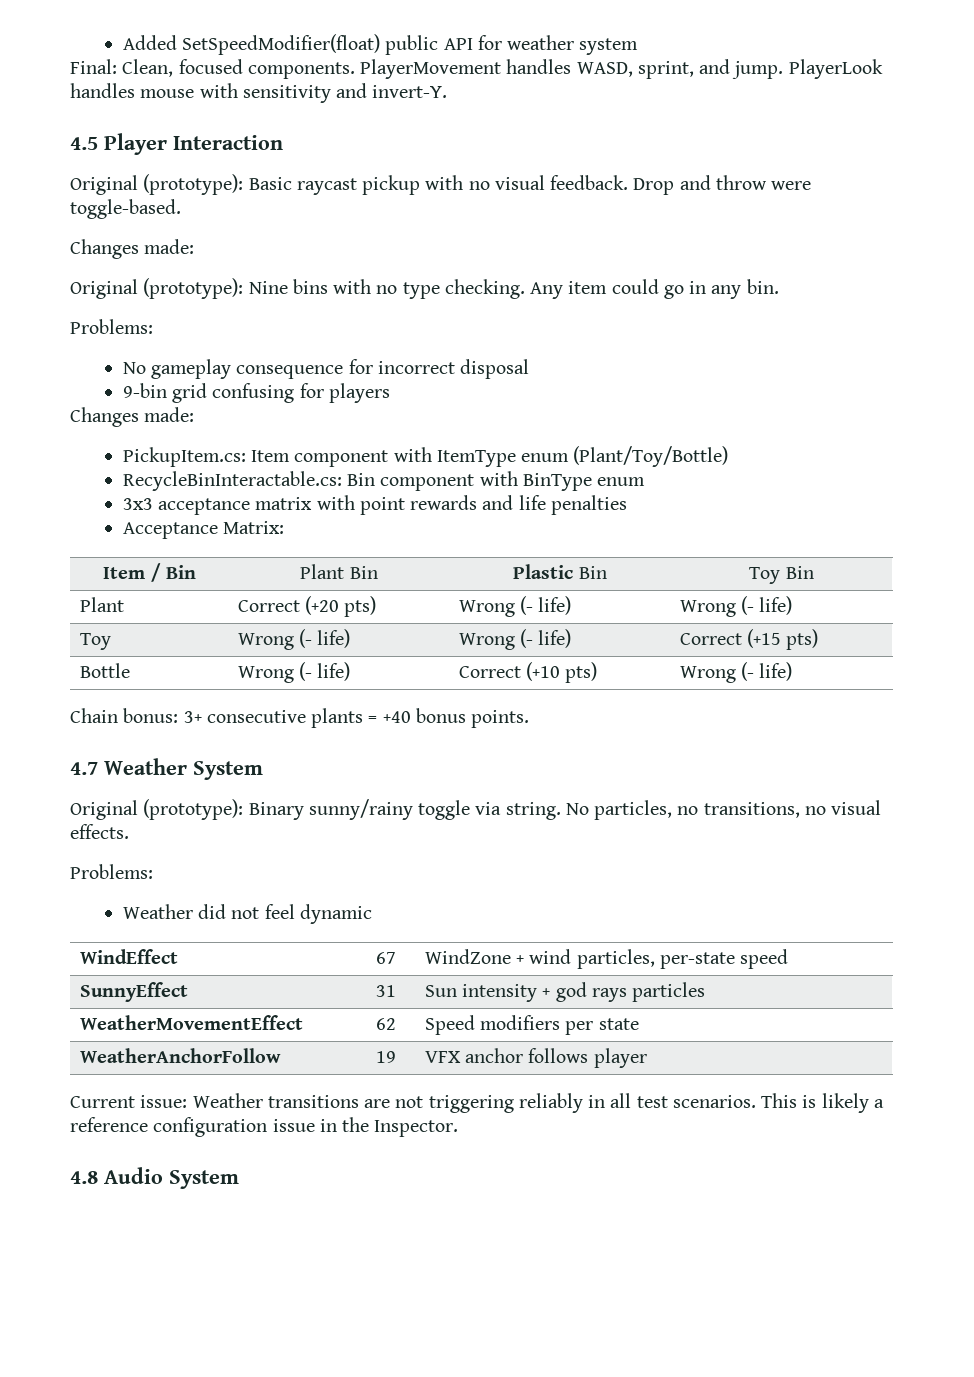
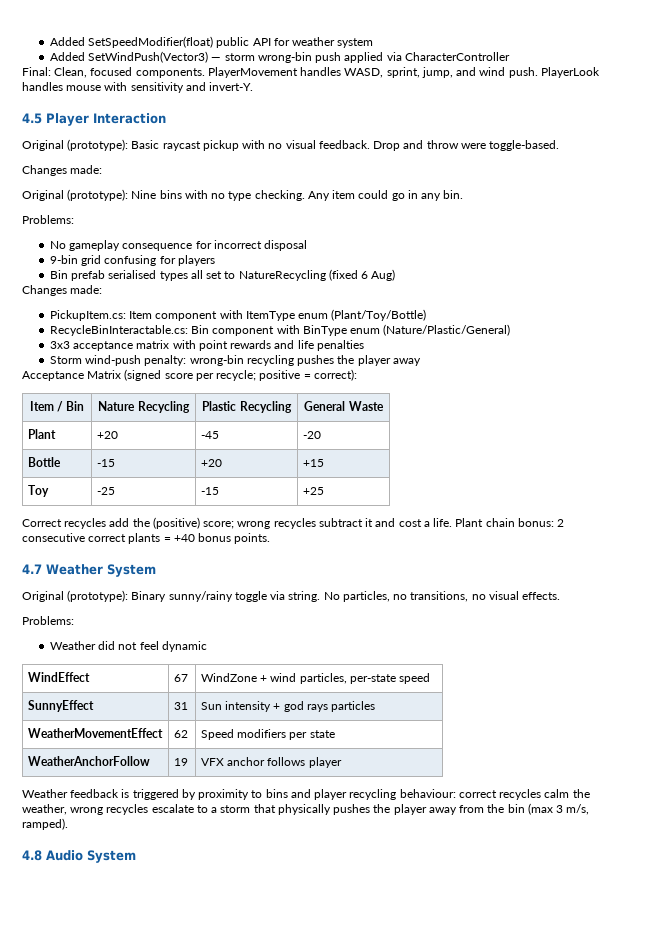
(639, 46) none -> [49,51,510,63] // Added SetWindPush(Vector3) — storm wrong-bin push applied via CharacterController
[699,59,784,79] and jump. -> [421,67,538,78] jump, and wind push.
(390, 393) none -> [49,269,396,281] // Bin prefab serialised types all set to NatureRecycling (fixed 6 Aug)
(646, 481) none -> [383,324,511,336] (Nature/Plastic/General)
[122,521,284,539] Acceptance Matrix: -> [49,355,421,366] [22,369,357,381] Storm wind-push penalty: wrong-bin recycling pushes the player away // Acceptance Matrix (signed score per recycle; positive = correct):
[300,564,378,579] Plant Bin -> [98,401,190,413] Nature Recycling
[578,566,607,579] [749,566,814,584] [79,597,124,612] [237,596,377,617] [458,596,572,617] [679,596,793,617] [79,633,111,650] [237,629,351,650] [458,629,572,650] [679,629,819,650] [79,663,130,678] [237,662,351,683] [458,662,598,683] [679,662,793,683] [70,708,306,723] Bin | Toy Bin // Plant | Correct (+20 pts) | Wrong (- life) | Wrong (- life) // Toy | Wrong (- life) | Wrong (- life) | Correct (+15 pts) // Bottle | Wrong (- life) | Correct (+10 pts) | Wrong (- life) // Chain bonus: 3+ consecutive -> [239,401,292,413] [304,401,384,411] [27,429,56,439] [96,431,118,439] [200,431,219,439] [302,431,321,439] [27,457,61,467] [96,459,115,467] [200,459,222,467] [302,459,324,467] [27,485,49,497] [96,487,115,495] [200,487,219,495] [302,487,324,495] [22,517,565,529] [22,533,127,542] Recycling | General Waste // Plant | +20 | -45 | -20 // Bottle | -15 | +20 | +15 // Toy | -25 | -15 | +25 // Correct recycles add the (positive) score; wrong recycles subtract it and cost a life. Plant chain bonus: 2 consecutive correct
[70,1093,884,1113] [70,1117,459,1137] Current issue: Weather transitions are not triggering reliably in all test scenarios. This is likely a reference configuration issue in the Inspector. -> [22,789,590,800] [22,803,590,815] [22,818,68,830] Weather feedback is triggered by proximity to bins and player recycling behaviour: correct recycles calm the weather, wrong recycles escalate to a storm that physically pushes the player away from the bin (max 3 m/s, ramped).

